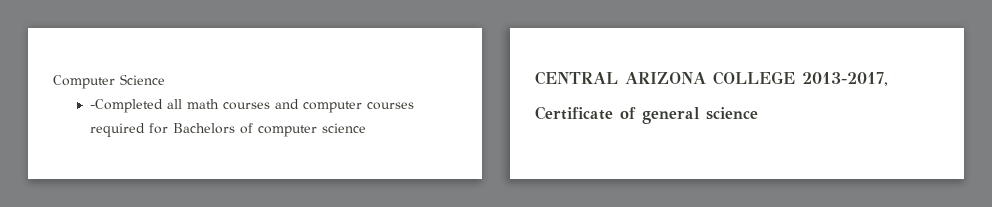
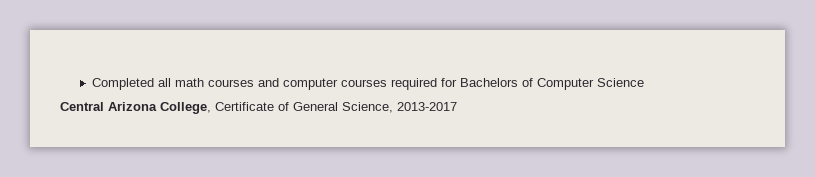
[53,74,165,89] [89,99,163,113] Computer Science // -Completed -> [92,78,155,90] Completed
[257,123,366,137] [535,71,888,86] [535,106,758,124] computer science // CENTRAL ARIZONA COLLEGE 2013-2017, // Certificate of general science -> [537,78,645,90] [60,102,457,114] Computer Science // Central Arizona College, Certificate of General Science, 2013-2017

